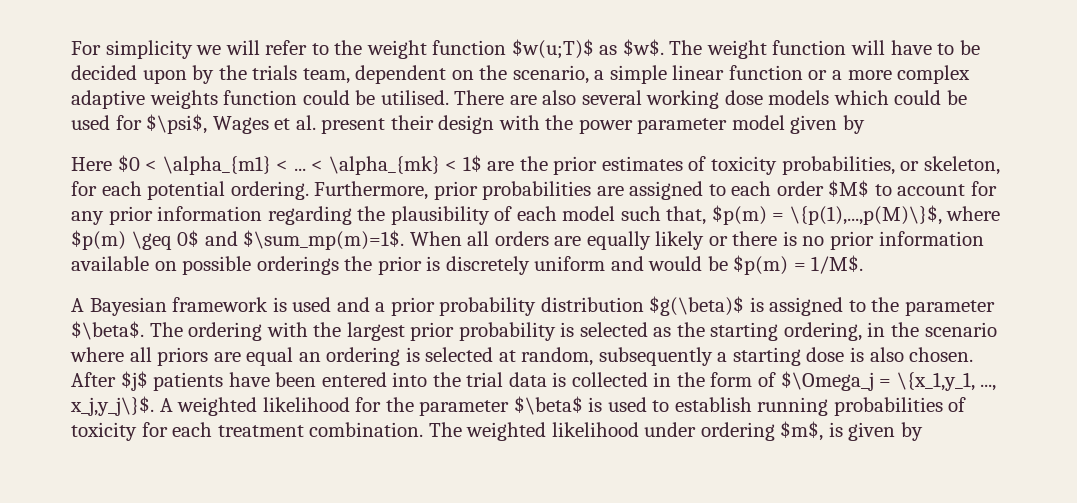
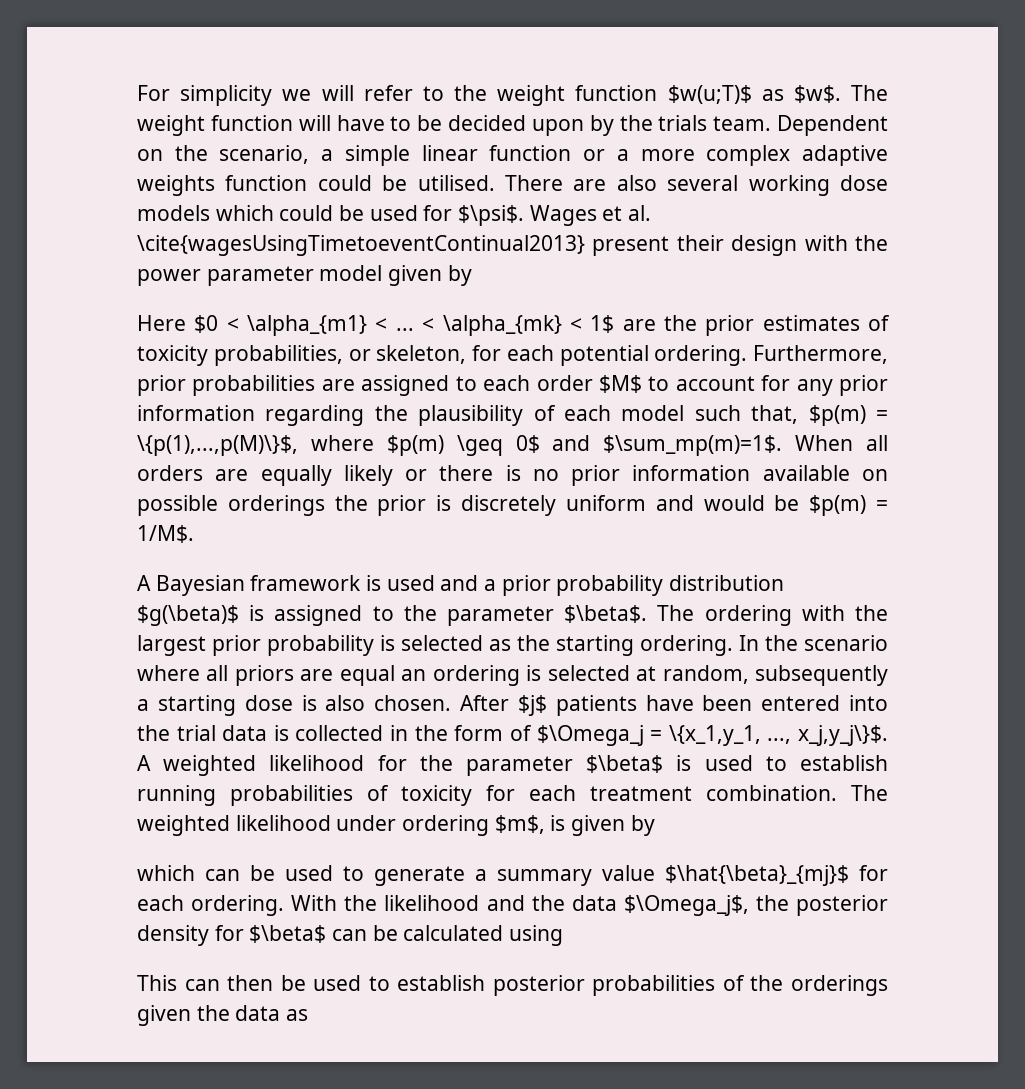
[302,65,447,84] team, dependent -> [713,115,889,136] team. Dependent
[146,114,208,134] $\psi$, -> [458,205,525,226] $\psi$.
(316, 122) none -> [137,235,585,256] \cite{wagesUsingTimetoeventContinual2013}
[783,322,886,341] ordering, in -> [640,635,759,656] ordering. In
(923, 431) none -> [137,865,888,886] [137,895,889,916] [137,925,564,946] [137,975,888,996] [137,1005,309,1026] // which can be used to generate a summary value $\hat{\beta}_{mj}$ for each ordering. With the likelihood and the data $\Omega_j$, the posterior density for $\beta$ can be calculated using // This can then be used to establish posterior probabilities of the orderings given the data as

